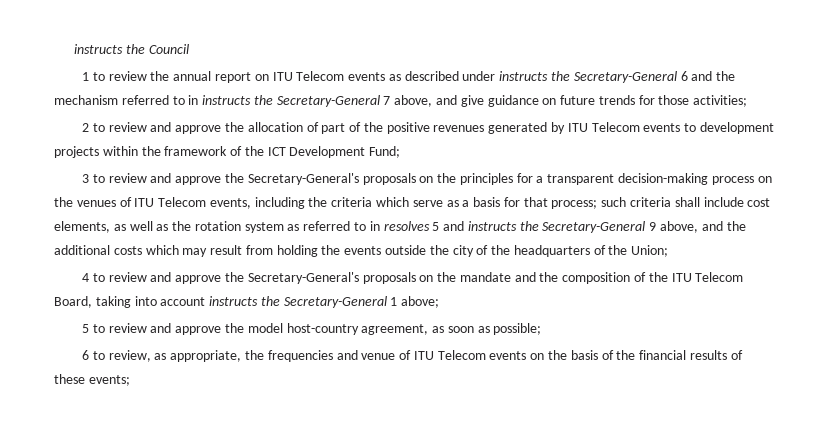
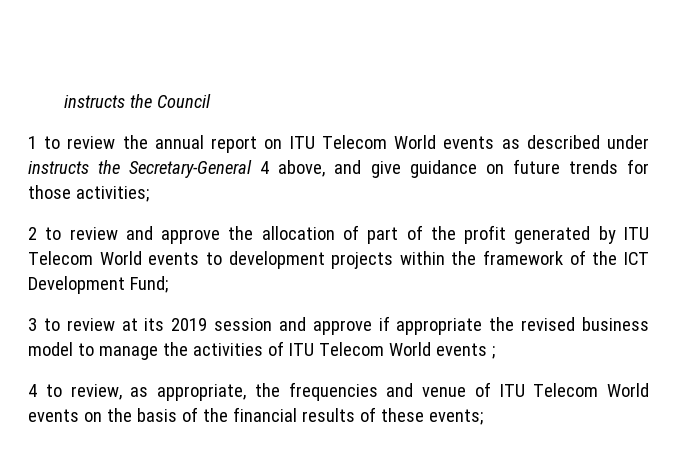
(345, 76) none -> [394,135,437,149] World
[680,71,736,81] [54,95,391,107] 6 and the mechanism referred to in instructs the Secretary-General 7 -> [260,161,270,174] 4
[386,122,485,134] positive revenues -> [464,225,507,244] profit
(640, 127) none -> [99,251,142,265] World
[150,173,772,185] [54,197,771,209] [54,221,746,233] [54,245,669,257] [82,272,744,284] [54,296,440,308] [82,323,542,335] [82,350,90,360] and approve the Secretary-General's proposals on the principles for a transparent decision-making process on the venues of ITU Telecom events, including the criteria which serve as a basis for that process; such criteria shall include cost elements, as well as the rotation system as referred to in resolves 5 and instructs the Secretary-General 9 above, and the additional costs which may result from holding the events outside the city of the headquarters of the Union; // 4 to review and approve the Secretary-General's proposals on the mandate and the composition of the ITU Telecom Board, taking into account instructs the Secretary-General 1 above; // 5 to review and approve the model host-country agreement, as soon as possible; // 6 -> [121,316,649,335] [28,341,495,360] [28,384,37,397] at its 2019 session and approve if appropriate the revised business model to manage the activities of ITU Telecom World events ; // 4
(486, 355) none -> [607,383,649,397] World

